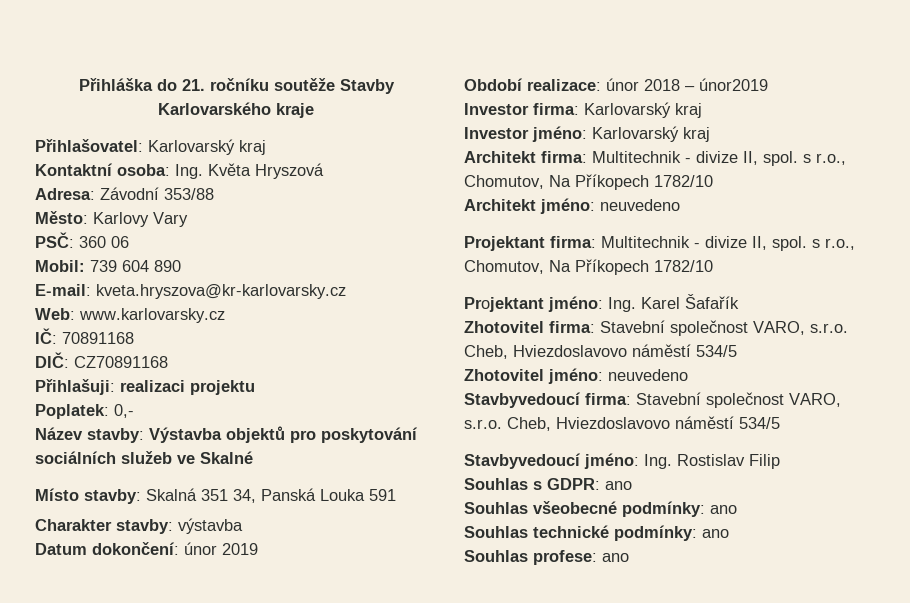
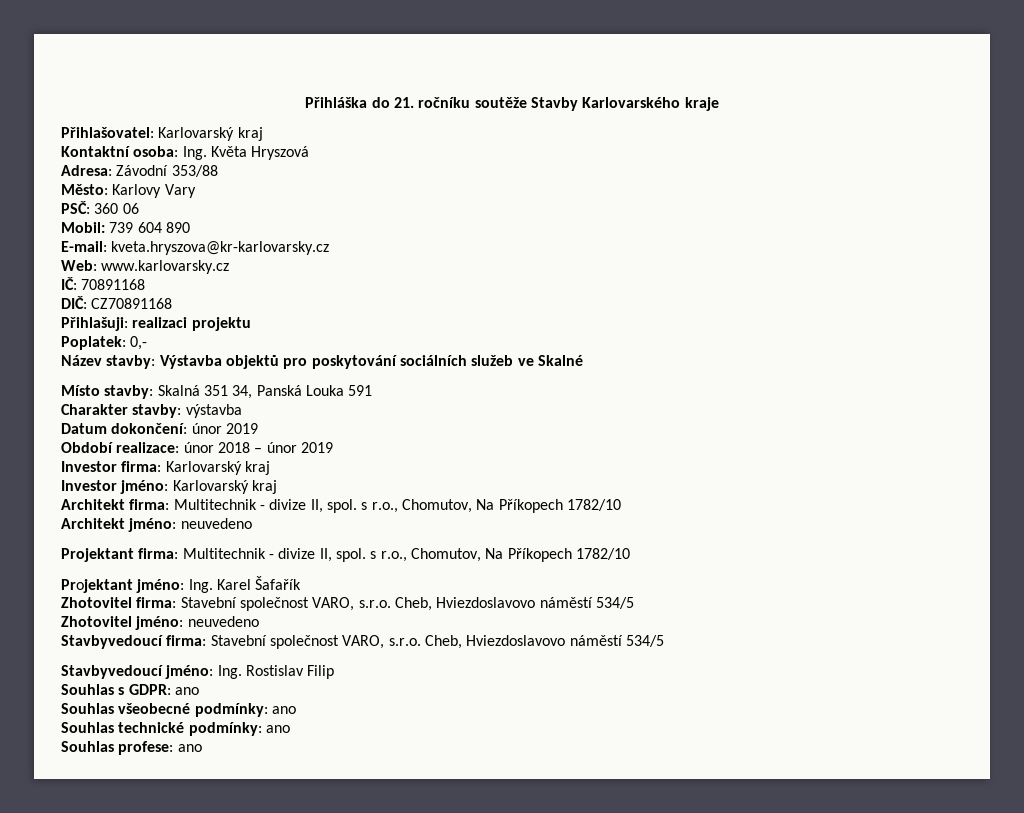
[699,78,768,91] únor2019 -> [266,442,333,453] únor 2019

